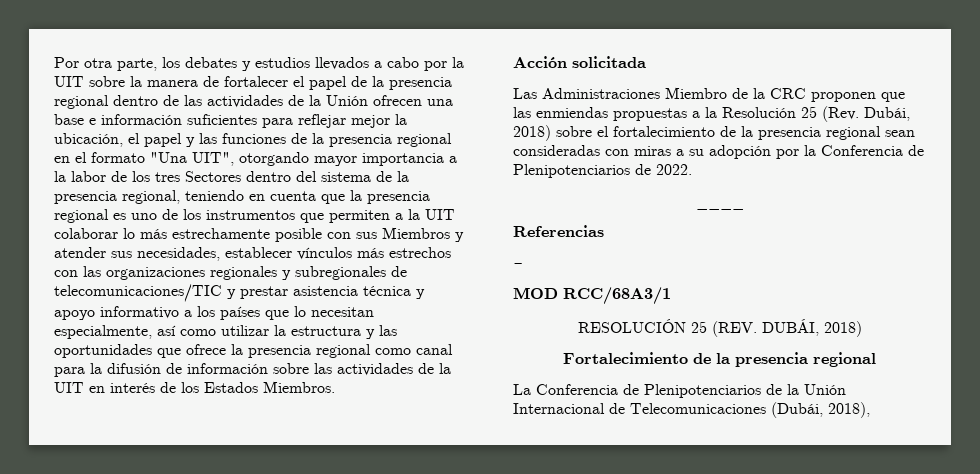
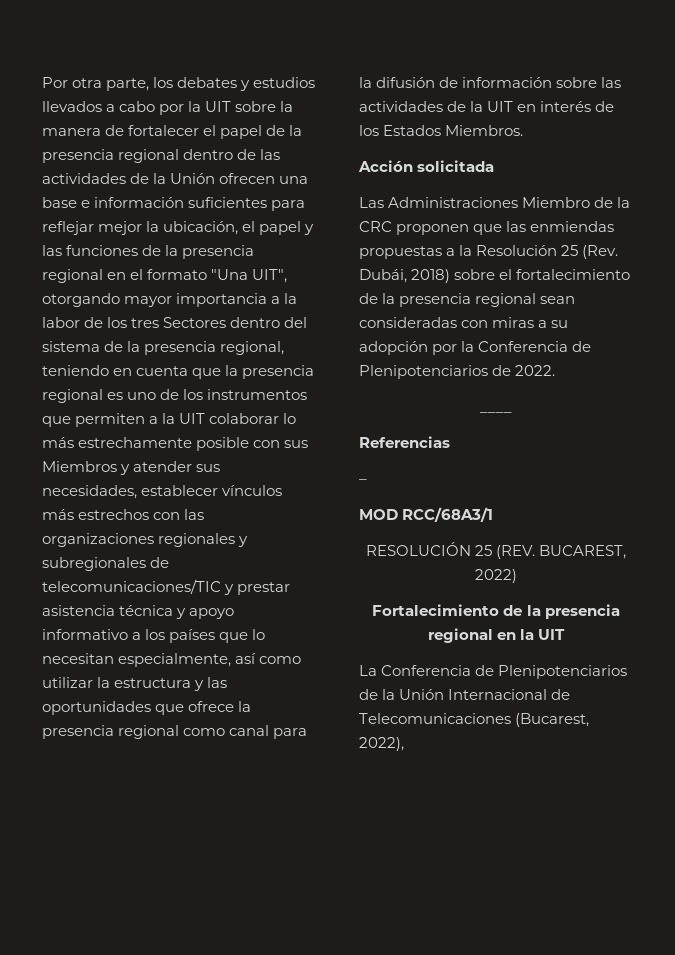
[761,319,862,337] DUBÁI, 2018) -> [539,545,627,559] [475,569,517,583] BUCAREST, 2022)
(876, 359) none -> [496,629,566,640] en la UIT
[771,402,870,418] (Dubái, 2018), -> [515,713,590,727] [359,737,404,751] (Bucarest, 2022),

